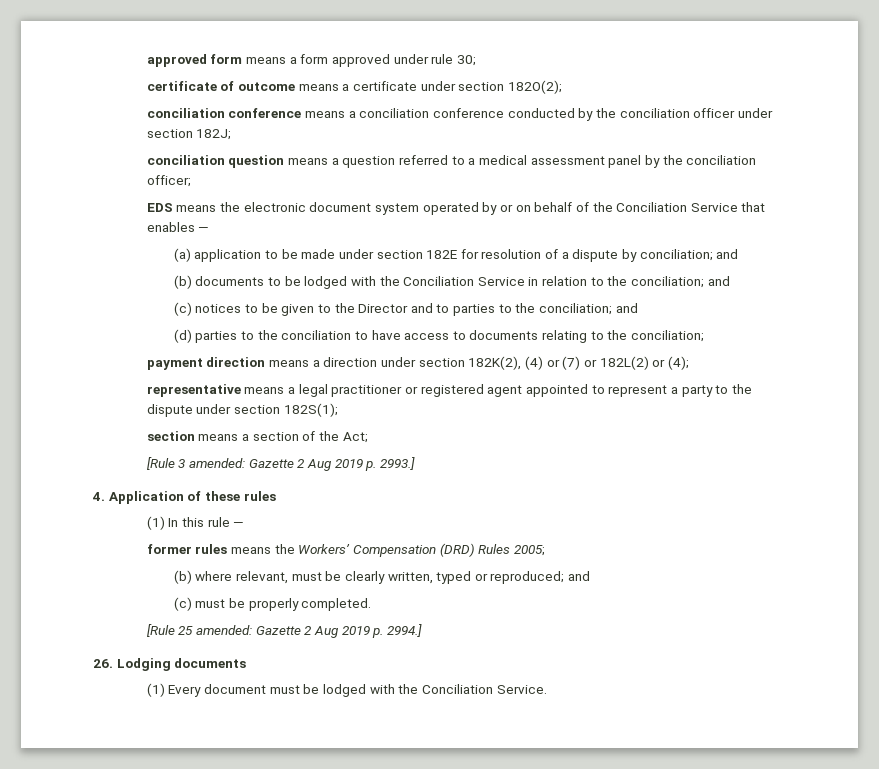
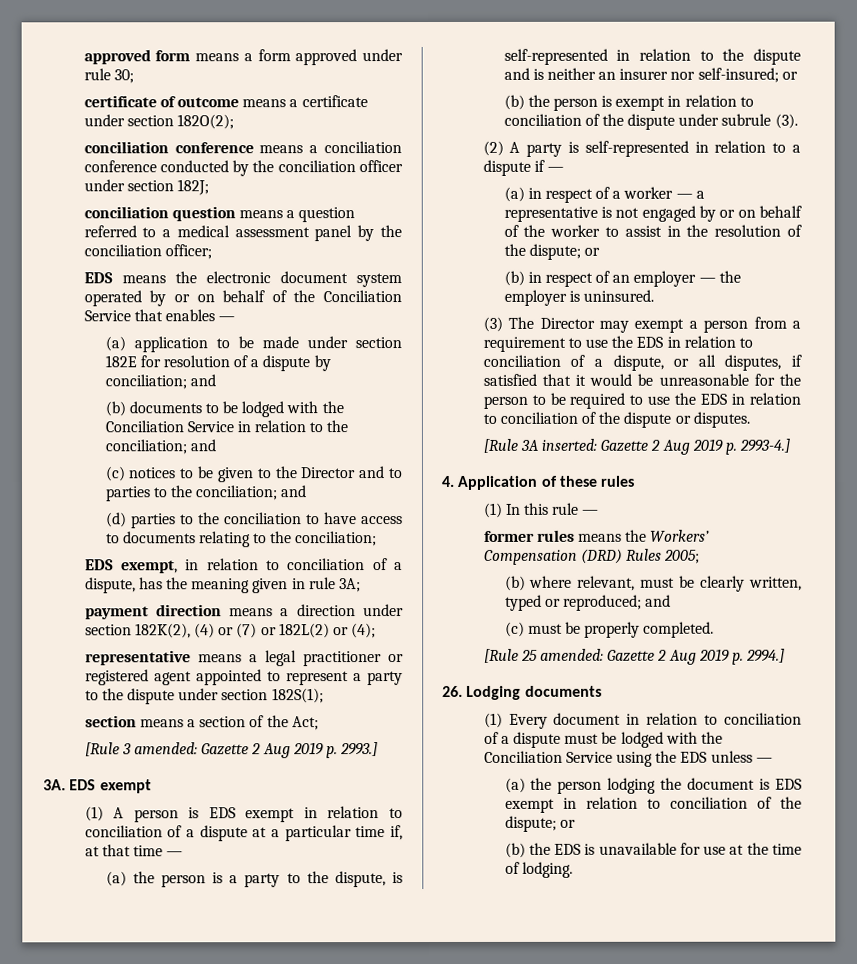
(705, 336) none -> [84,558,403,574] [84,577,361,594] // EDS exempt, in relation to conciliation of a dispute, has the meaning given in rule 3A;
(415, 463) none -> [43,779,152,794] [84,806,403,823] [84,825,403,842] [84,844,184,857] [105,871,403,888] [503,48,801,65] [503,67,798,83] [503,94,754,111] [503,113,798,130] [482,140,801,157] [482,159,565,176] [503,186,705,203] [503,205,802,222] [503,224,802,237] [503,243,600,260] [503,270,741,287] [503,289,654,306] [482,316,801,333] [482,335,753,352] [482,354,802,371] [482,373,801,386] [482,392,801,409] [482,411,750,428] [482,438,791,455] // 3A. EDS exempt // (1) A person is EDS exempt in relation to conciliation of a dispute at a particular time if, at that time — // (a) the person is a party to the dispute, is self-represented in relation to the dispute and is neither an insurer nor self-insured; or // (b) the person is exempt in relation to conciliation of the dispute under subrule (3). // (2) A party is self-represented in relation to a dispute if — // (a) in respect of a worker — a representative is not engaged by or on behalf of the worker to assist in the resolution of the dispute; or // (b) in respect of an employer — the employer is uninsured. // (3) The Director may exempt a person from a requirement to use the EDS in relation to conciliation of a dispute, or all disputes, if satisfied that it would be unreasonable for the person to be required to use the EDS in relation to conciliation of the dispute or disputes. // [Rule 3A inserted: Gazette 2 Aug 2019 p. 2993-4.]
(267, 689) none -> [626,712,802,725] [483,731,562,748] in relation to conciliation of a dispute
[496,685,547,694] Service. -> [565,750,773,767] [504,777,802,794] [504,796,802,813] [504,815,576,832] [504,842,802,858] [504,861,573,878] Service using the EDS unless — // (a) the person lodging the document is EDS exempt in relation to conciliation of the dispute; or // (b) the EDS is unavailable for use at the time of lodging.

